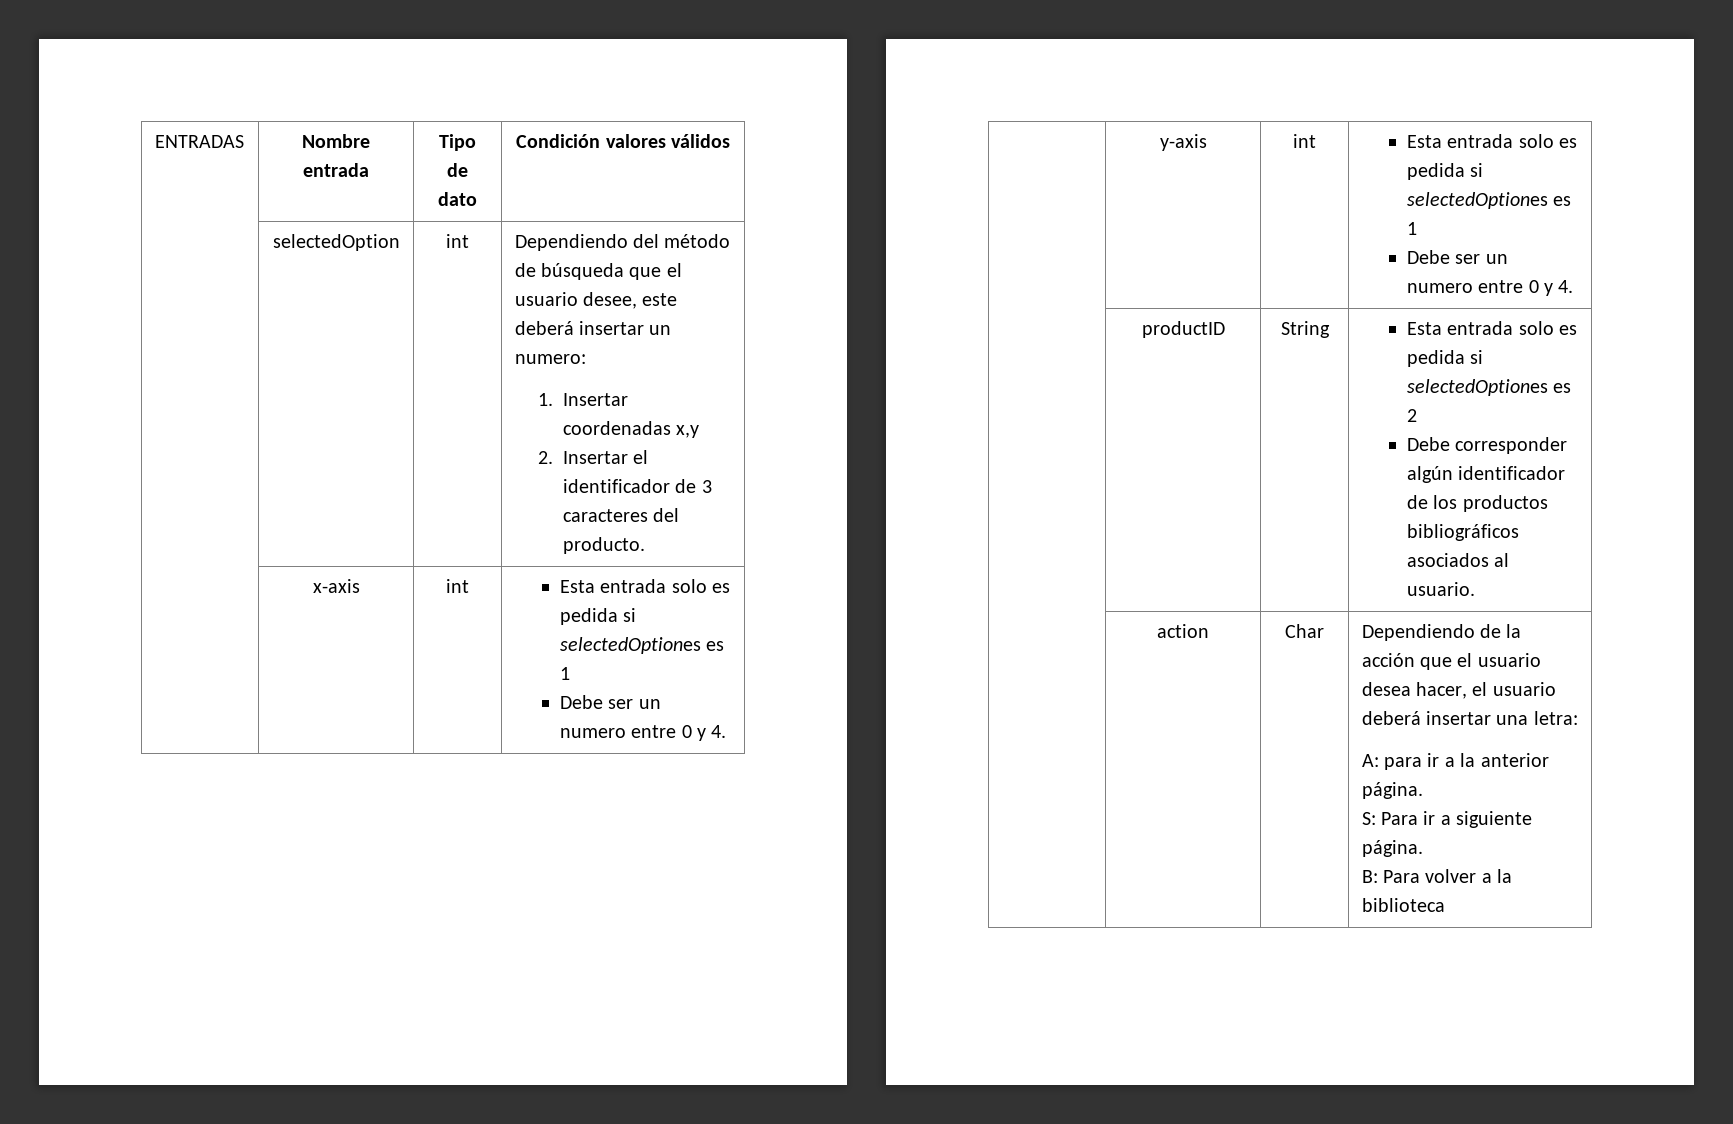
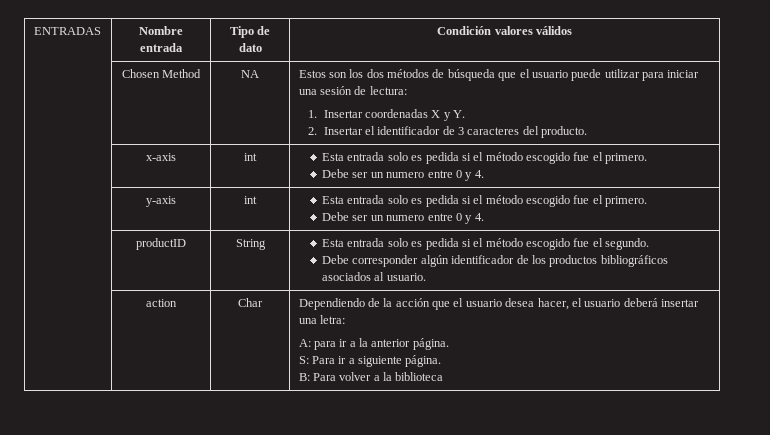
[272,234,400,251] [446,234,469,248] [514,234,731,251] selectedOption | int | Dependiendo del método -> [121,69,202,78] [241,70,259,78] [298,69,430,78] Chosen Method | NA | Estos son los dos métodos
[583,292,678,309] [514,321,672,335] [514,354,586,364] desee, este deberá insertar un numero: -> [571,69,700,81] [298,86,407,95] puede utilizar para iniciar una sesión de lectura:
[676,425,700,438] x,y -> [431,110,466,121] X y Y.
[559,637,725,654] [559,667,570,680] selectedOptiones es 1 -> [473,152,648,164] el método escogido fue el primero.
[1406,192,1572,209] [1406,222,1417,235] selectedOptiones es 1 -> [473,195,648,207] el método escogido fue el primero.
[1406,379,1572,396] [1406,409,1417,422] selectedOptiones es 2 -> [473,238,650,250] el método escogido fue el segundo.

